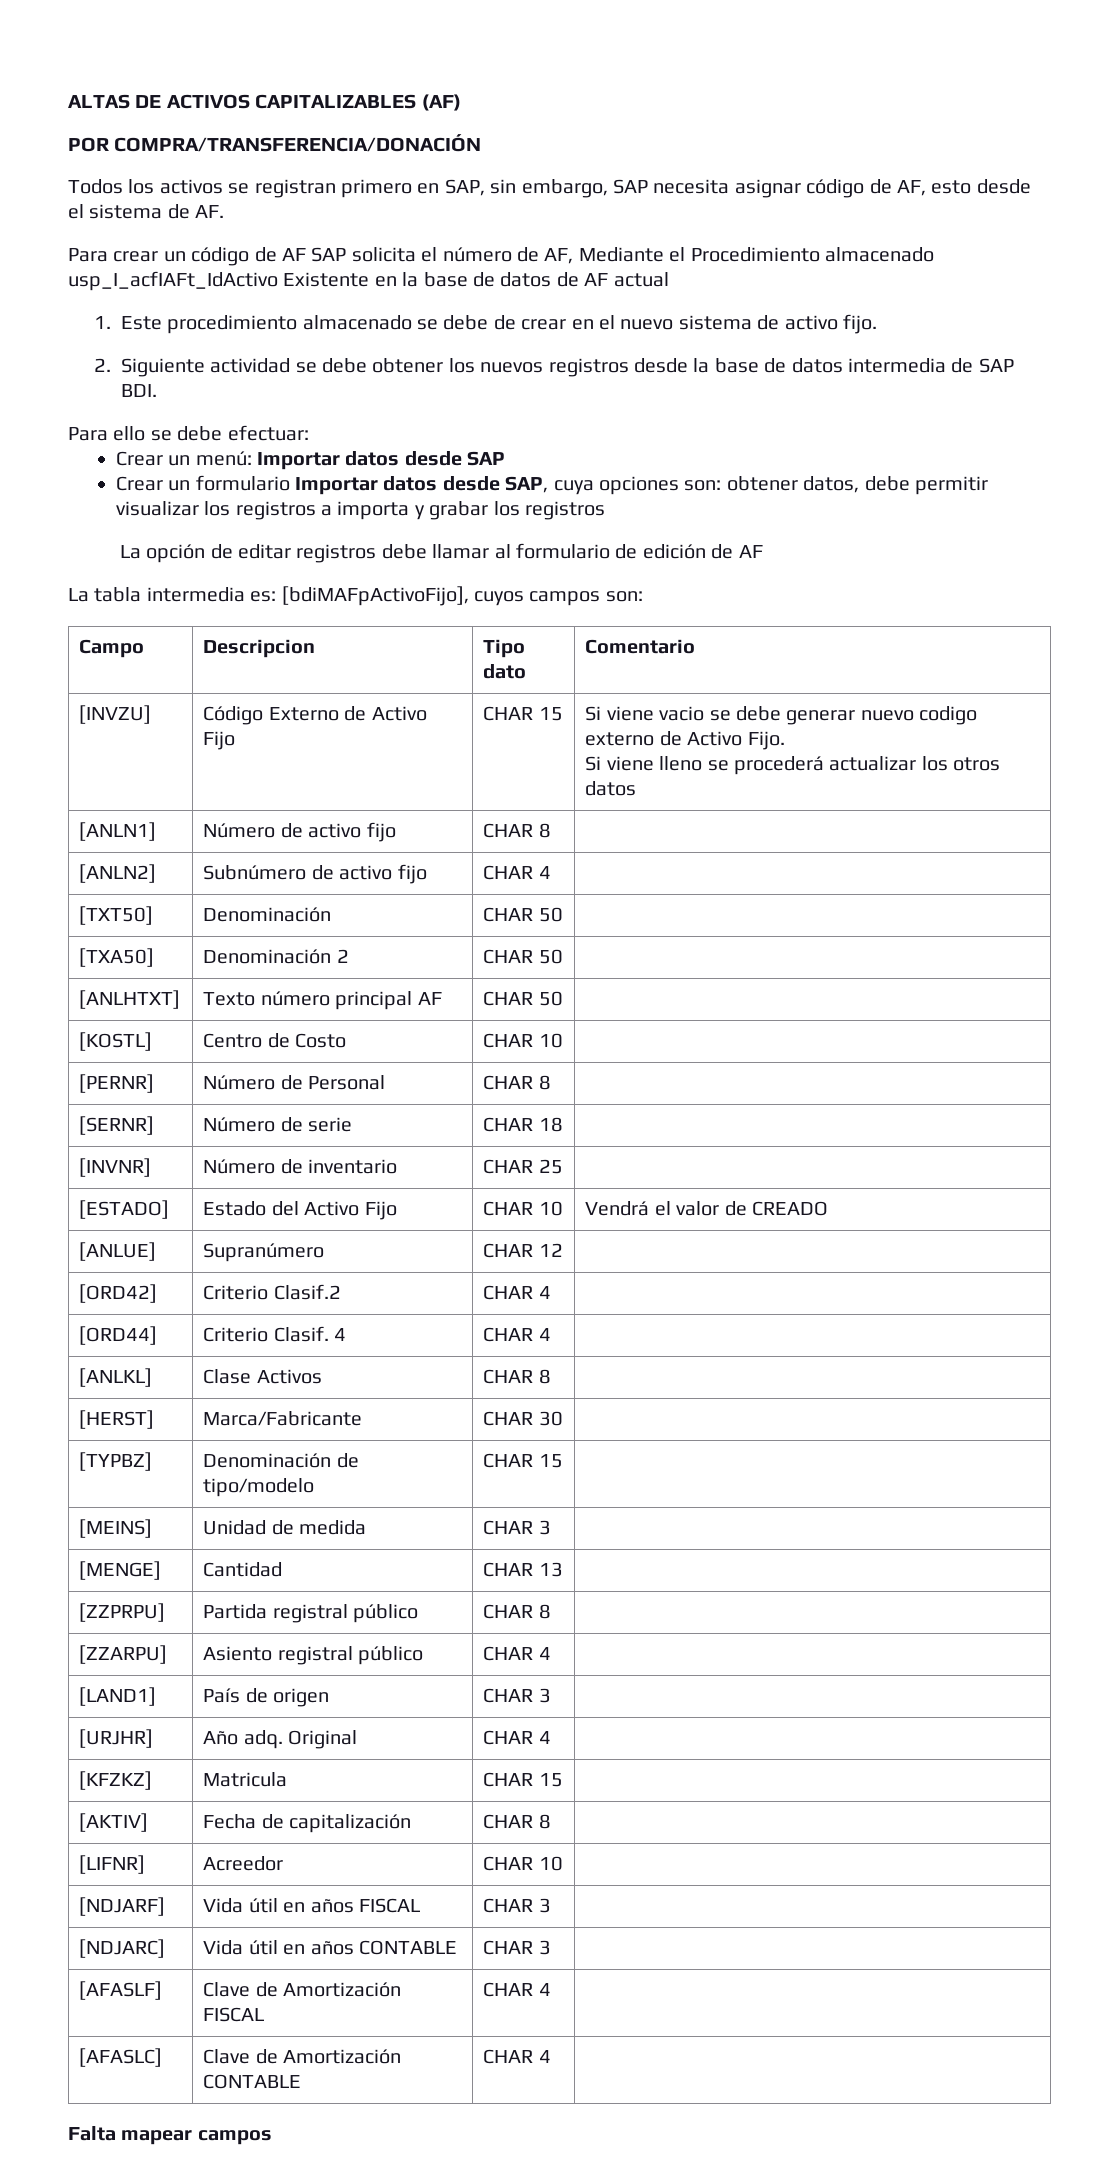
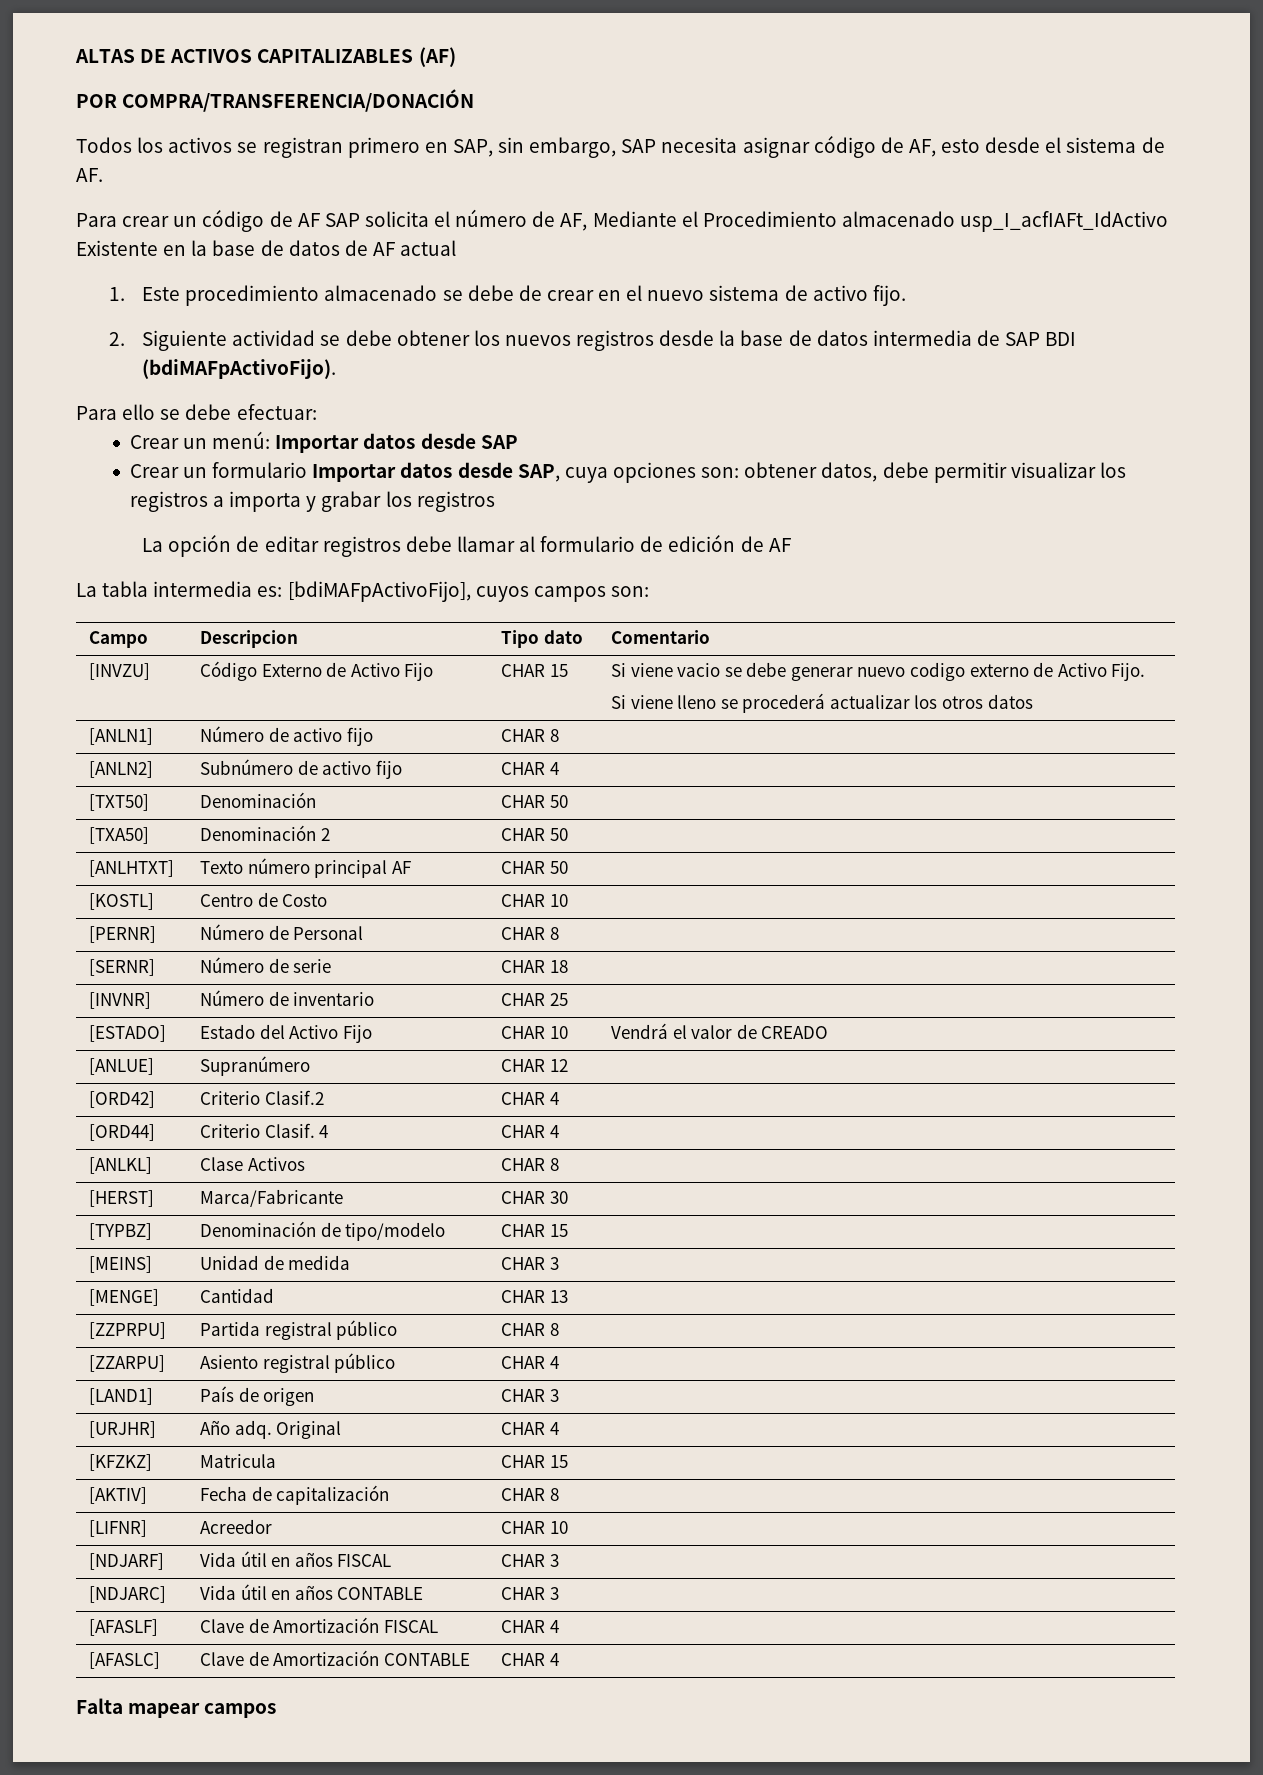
[120,384,157,397] BDI. -> [1045,332,1077,346] [142,359,337,379] BDI (bdiMAFpActivoFijo).

